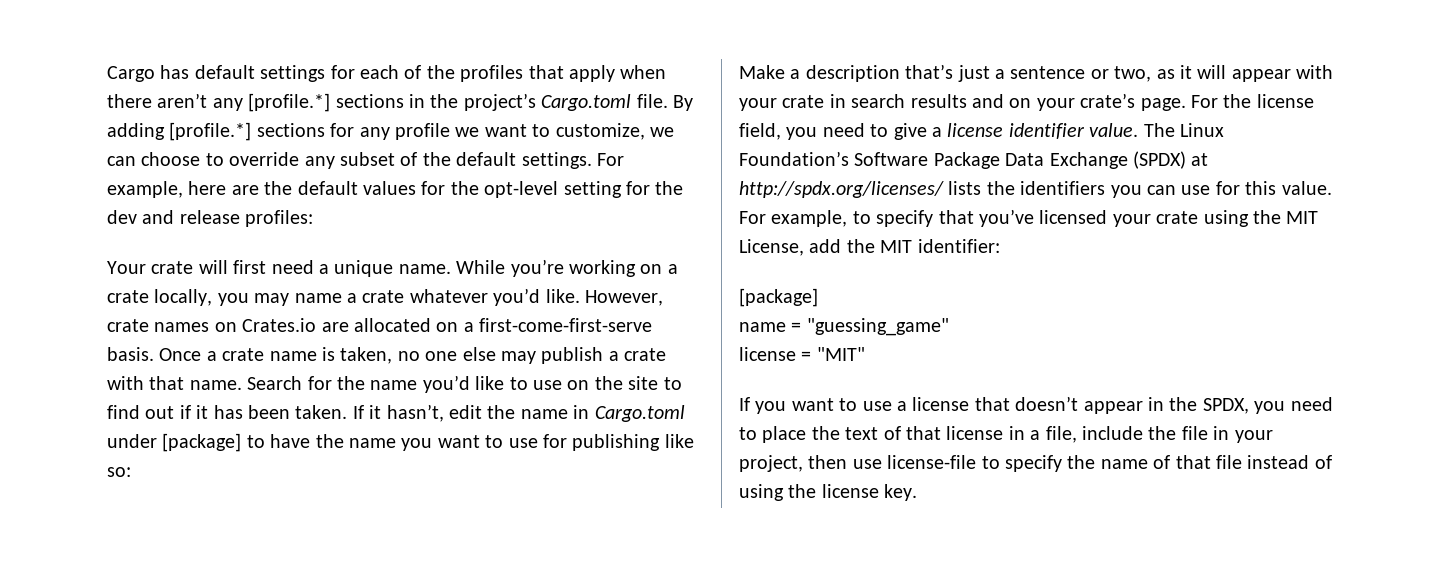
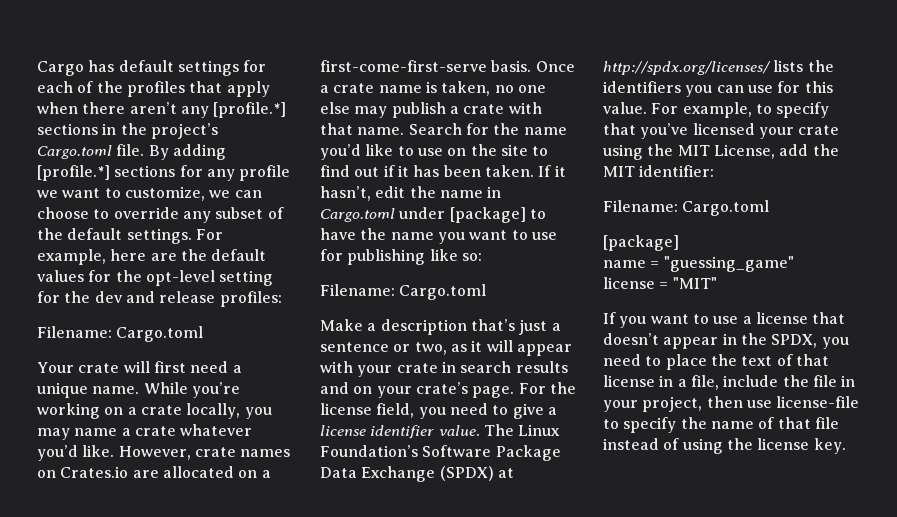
(314, 218) none -> [37,326,204,342] // Filename: Cargo.toml
(131, 472) none -> [320,284,487,300] // Filename: Cargo.toml
(1000, 246) none -> [603,200,770,216] // Filename: Cargo.toml

